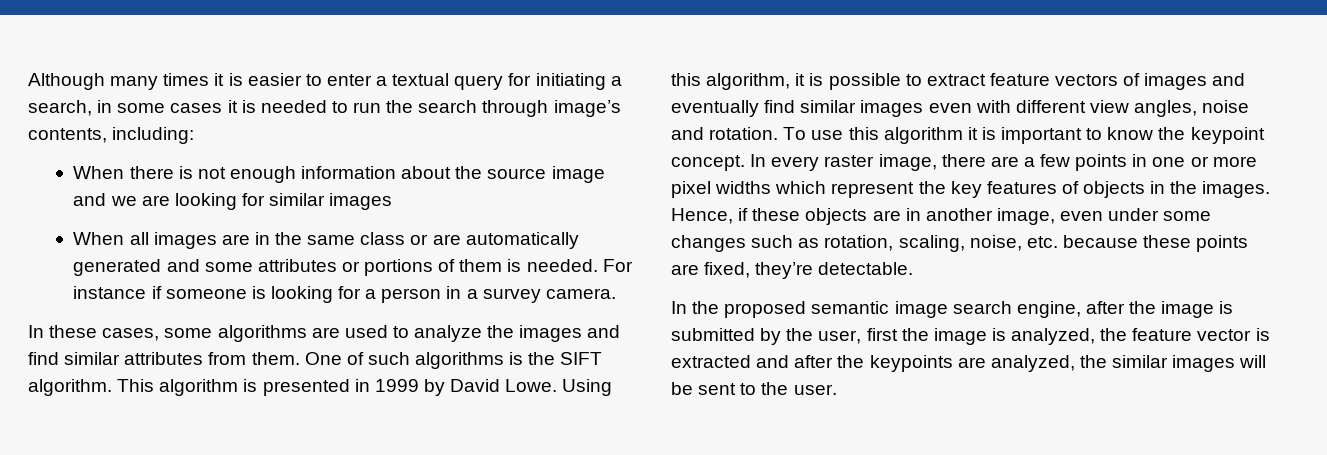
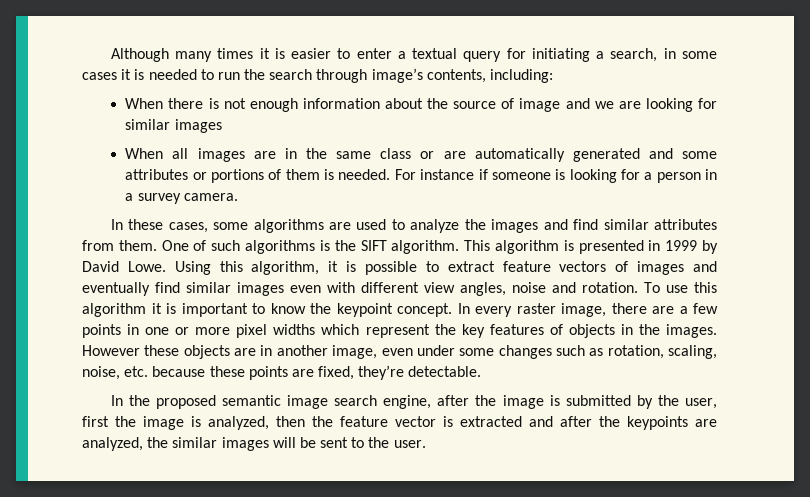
(547, 173) none -> [501,98,515,109] of
[671,208,749,224] Hence, if -> [82,345,140,356] However
(1096, 336) none -> [276,416,305,427] then

